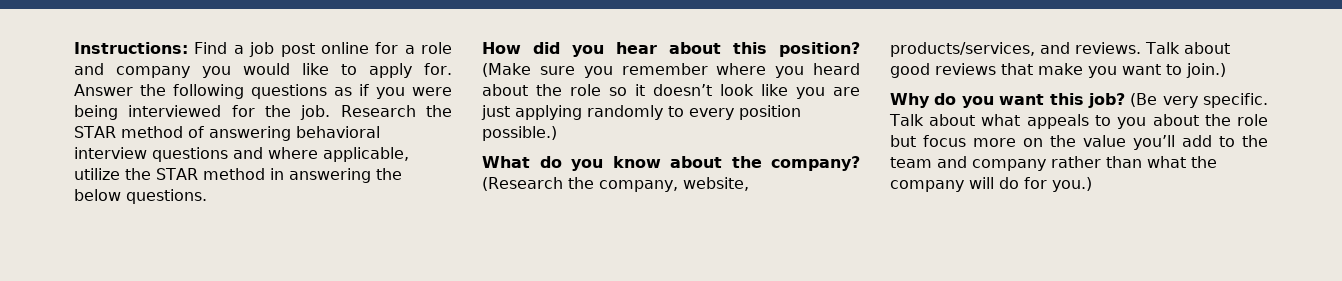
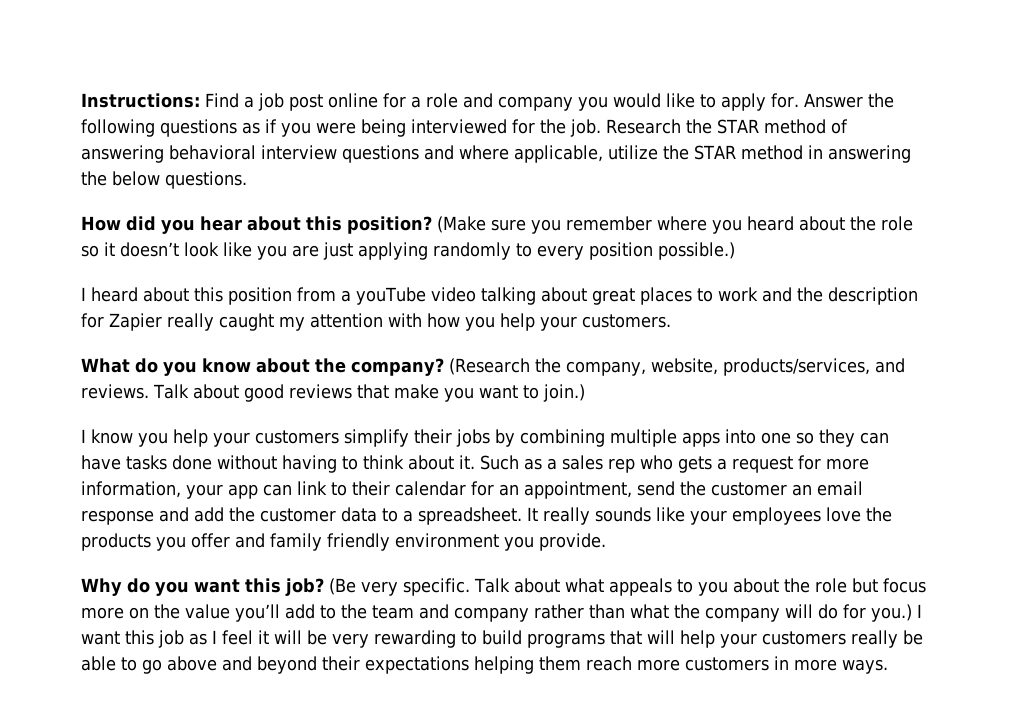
(557, 133) none -> [81,287,918,305] [81,313,671,331] // I heard about this position from a youTube video talking about great places to work and the description for Zapier really caught my attention with how you help your customers.
(1226, 70) none -> [81,429,889,447] [81,455,869,473] [81,481,863,499] [81,507,892,525] [81,533,606,551] // I know you help your customers simplify their jobs by combining multiple apps into one so they can have tasks done without having to think about it. Such as a sales rep who gets a request for more information, your app can link to their calendar for an appointment, send the customer an email response and add the customer data to a spreadsheet. It really sounds like your employees love the products you offer and family friendly environment you provide.
(1092, 184) none -> [917,604,922,618] [81,630,923,648] [81,656,888,674] I want this job as I feel it will be very rewarding to build programs that will help your customers really be able to go above and beyond their expectations helping them reach more customers in more ways.

